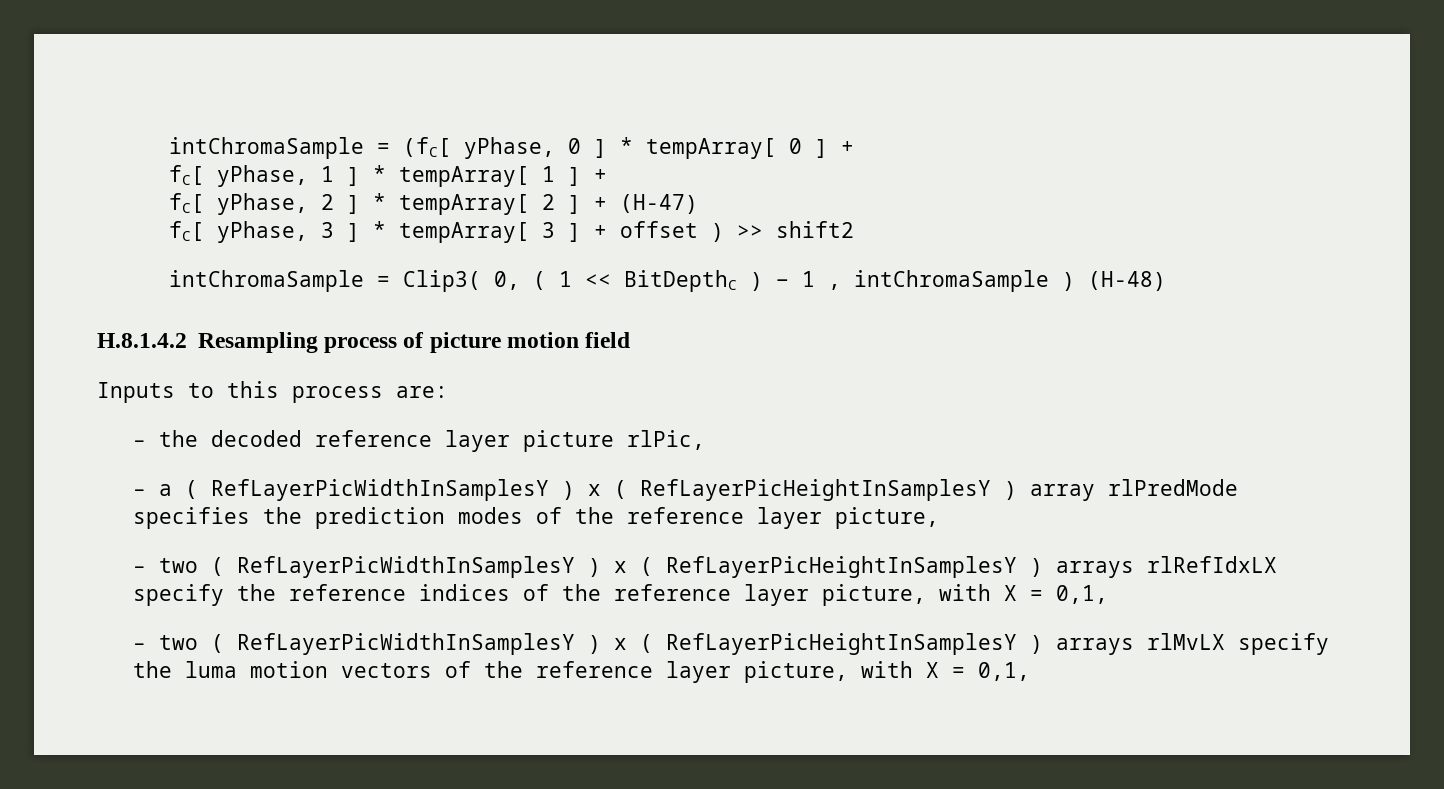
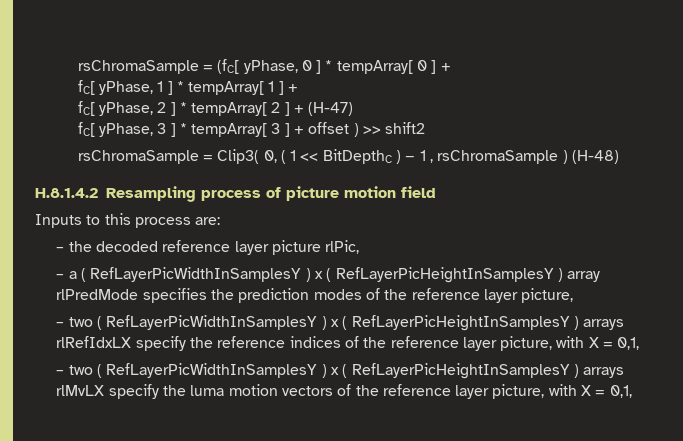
[169,137,365,159] intChromaSample -> [77,60,199,74] rsChromaSample
[169,270,365,292] intChromaSample -> [77,150,199,164] rsChromaSample
[854,270,1050,292] intChromaSample -> [437,150,559,164] rsChromaSample

